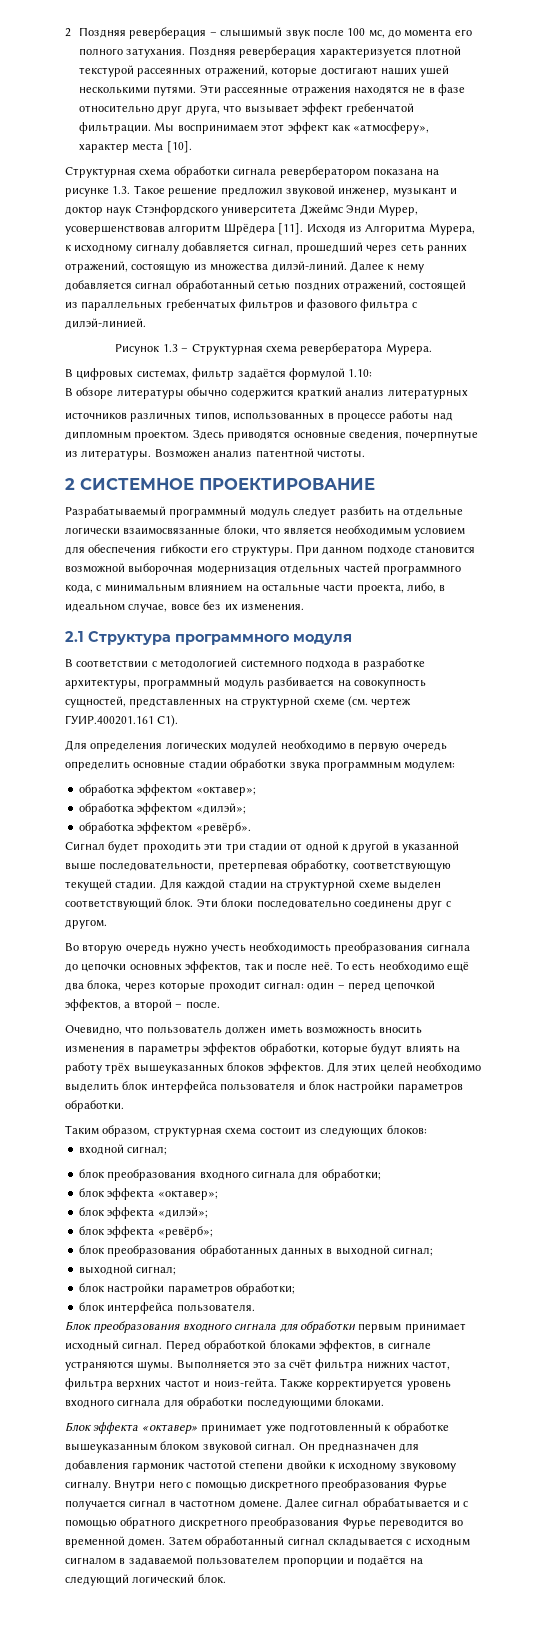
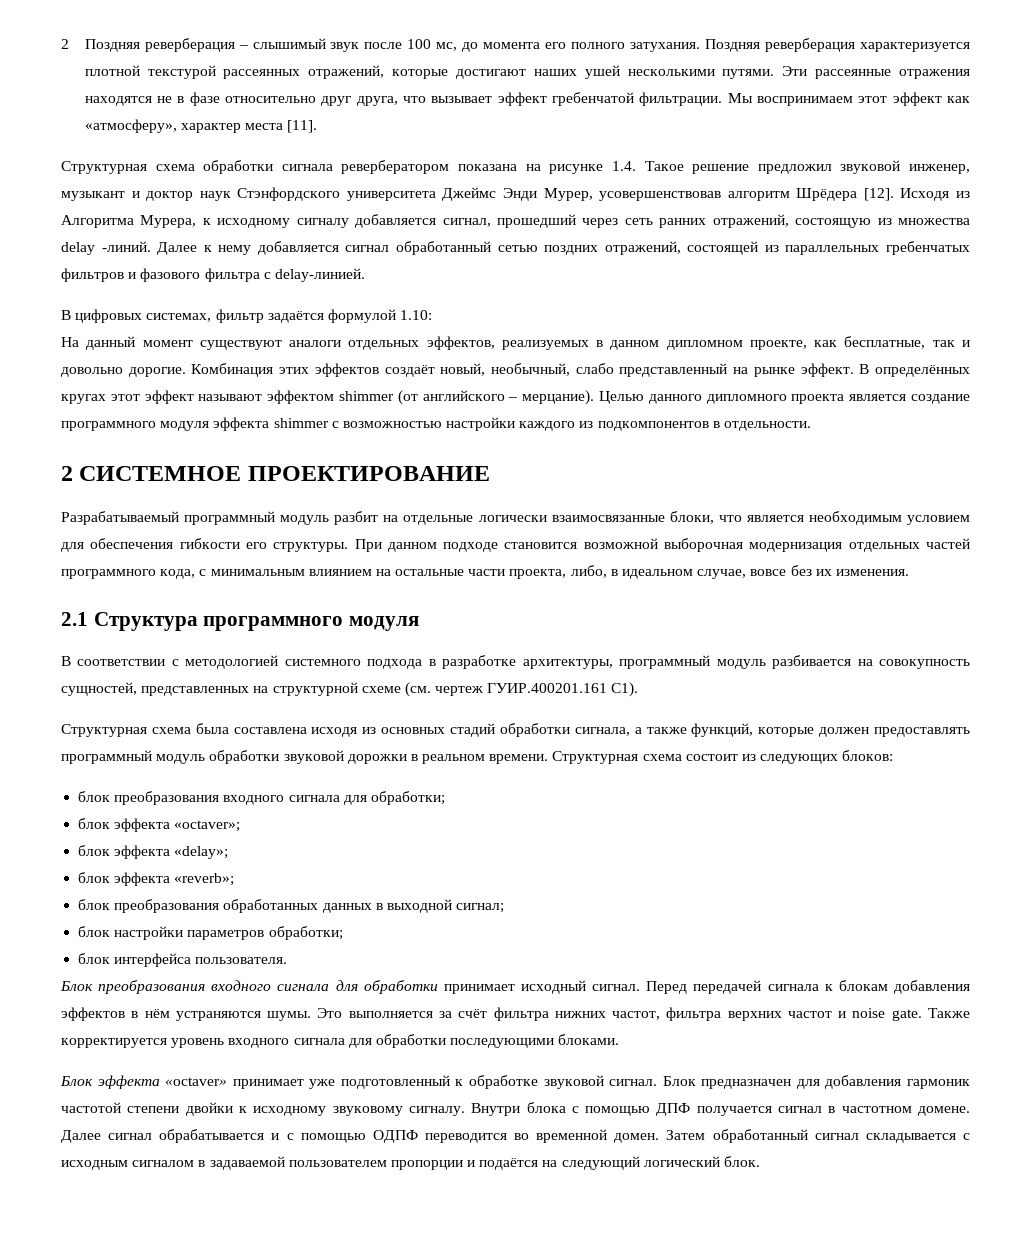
[166,141,192,153] [10]. -> [287,120,318,133] [11].
[112,186,131,194] 1.3. -> [611,161,636,171] 1.4.
[278,223,304,235] [11]. -> [863,188,894,201] [12].
[271,261,347,272] дилэй-линий. -> [61,241,151,255] delay -линий.
[65,318,146,329] [115,343,432,355] дилэй-линией. // Рисунок 1.3 – Структурная схема ревербератора Мурера. -> [274,268,365,282] delay-линией.
[65,387,468,399] [65,410,453,422] [65,430,479,441] [65,448,365,460] В обзоре литературы обычно содержится краткий анализ литературных // источников различных типов, использованных в процессе работы над дипломным проектом. Здесь приводятся основные сведения, почерпнутые из литературы. Возможен анализ патентной чистоты. -> [61,336,970,350] [61,363,970,377] [61,390,970,405] [61,417,812,431] На данный момент существуют аналоги отдельных эффектов, реализуемых в данном дипломном проекте, как бесплатные, так и довольно дорогие. Комбинация этих эффектов создаёт новый, необычный, слабо представленный на рынке эффект. В определённых кругах этот эффект называют эффектом shimmer (от английского – мерцание). Целью данного дипломного проекта является создание программного модуля эффекта shimmer с возможностью настройки каждого из подкомпонентов в отдельности.
[293,506,384,518] следует разбить -> [334,511,379,525] разбит
[65,740,447,752] [65,759,456,771] [78,784,256,796] [78,803,246,815] [78,822,251,834] [65,841,460,853] [65,860,451,872] [65,879,441,891] [65,898,451,910] [65,919,107,929] [65,942,470,954] [65,961,470,973] [65,980,436,992] [65,999,220,1011] [65,1025,423,1035] [65,1043,460,1055] [65,1062,481,1074] [65,1081,463,1093] [65,1100,124,1112] [65,1125,222,1137] Для определения логических модулей необходимо в первую очередь определить основные стадии обработки звука программным модулем: // обработка эффектом «октавер»; // обработка эффектом «дилэй»; // обработка эффектом «ревёрб». // Сигнал будет проходить эти три стадии от одной к другой в указанной выше последовательности, претерпевая обработку, соответствующую текущей стадии. Для каждой стадии на структурной схеме выделен соответствующий блок. Эти блоки последовательно соединены друг с другом. // Во вторую очередь нужно учесть необходимость преобразования сигнала до цепочки основных эффектов, так и после неё. То есть необходимо ещё два блока, через которые проходит сигнал: один – перед цепочкой эффектов, а второй – после. // Очевидно, что пользователь должен иметь возможность вносить изменения в параметры эффектов обработки, которые будут влиять на работу трёх вышеуказанных блоков эффектов. Для этих целей необходимо выделить блок интерфейса пользователя и блок настройки параметров обработки. // Таким образом, структурная -> [61,723,971,737] [61,750,639,764] Структурная схема была составлена исходя из основных стадий обработки сигнала, а также функций, которые должен предоставлять программный модуль обработки звуковой дорожки в реальном времени. Структурная
[78,1144,168,1155] // входной сигнал; -> (894, 755) none
[157,1190,218,1200] [78,1207,208,1219] [78,1226,213,1238] «октавер»; // блок эффекта «дилэй»; // блок эффекта «ревёрб»; -> [174,820,241,832] [78,845,229,859] [78,872,235,886] «octaver»; // блок эффекта «delay»; // блок эффекта «reverb»;
[78,1264,177,1275] // выходной сигнал; -> (505, 908) none
[358,1323,402,1333] первым -> (438, 987) none
[204,1340,431,1352] [65,1360,271,1371] обработкой блоками эффектов, в сигнале устраняются шумы. Выполняется это -> [693,980,970,994] [61,1007,433,1021] передачей сигнала к блокам добавления эффектов в нём устраняются шумы. Это выполняется
[213,1378,277,1387] ноиз-гейта. -> [852,1008,922,1021] noise gate.
[141,1424,198,1434] «октавер» -> [165,1077,228,1086] «octaver»
[65,1441,200,1453] вышеуказанным блоком -> (538, 1082) none
[298,1442,315,1450] Он -> [662,1076,696,1086] Блок
[158,1479,447,1491] него с помощью дискретного преобразования Фурье -> [526,1102,691,1116] блока с помощью ДПФ
[120,1517,376,1529] обратного дискретного преобразования Фурье -> [372,1130,418,1143] ОДПФ

